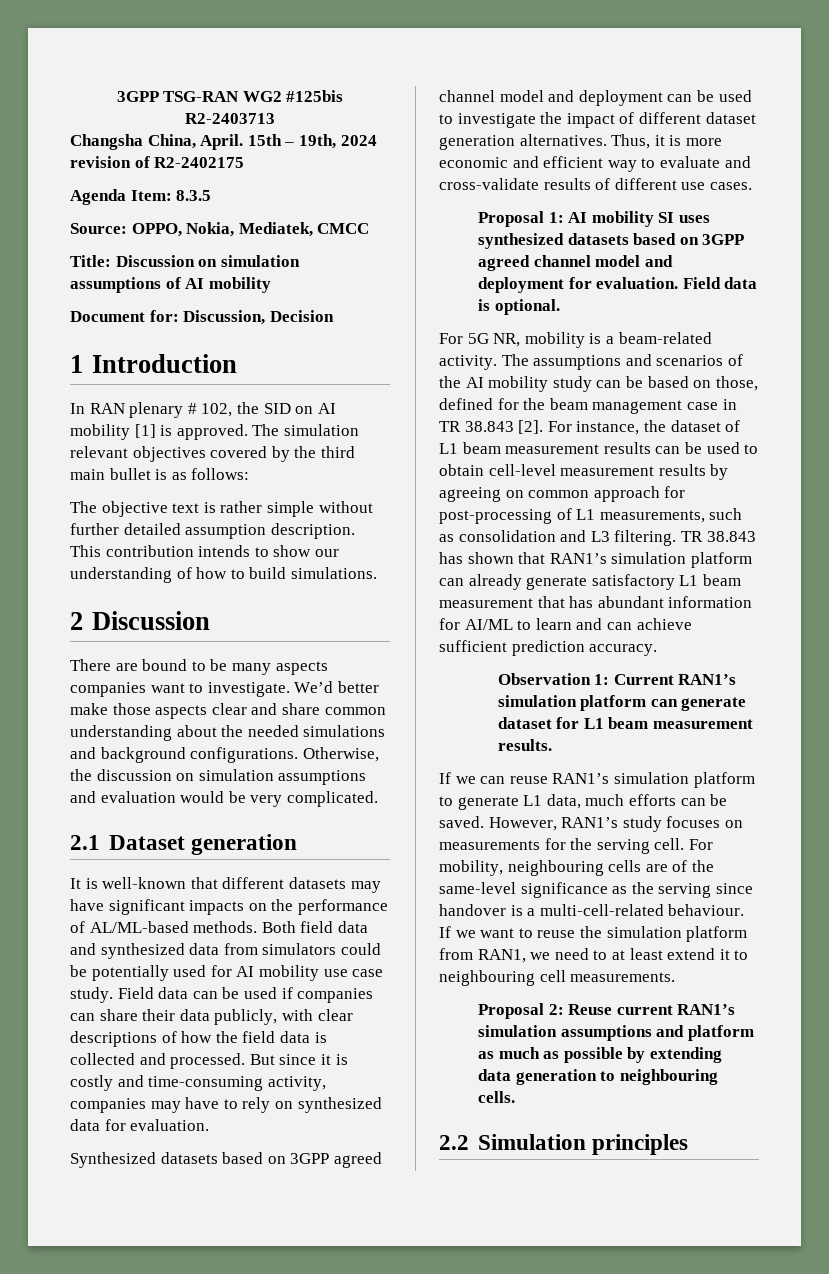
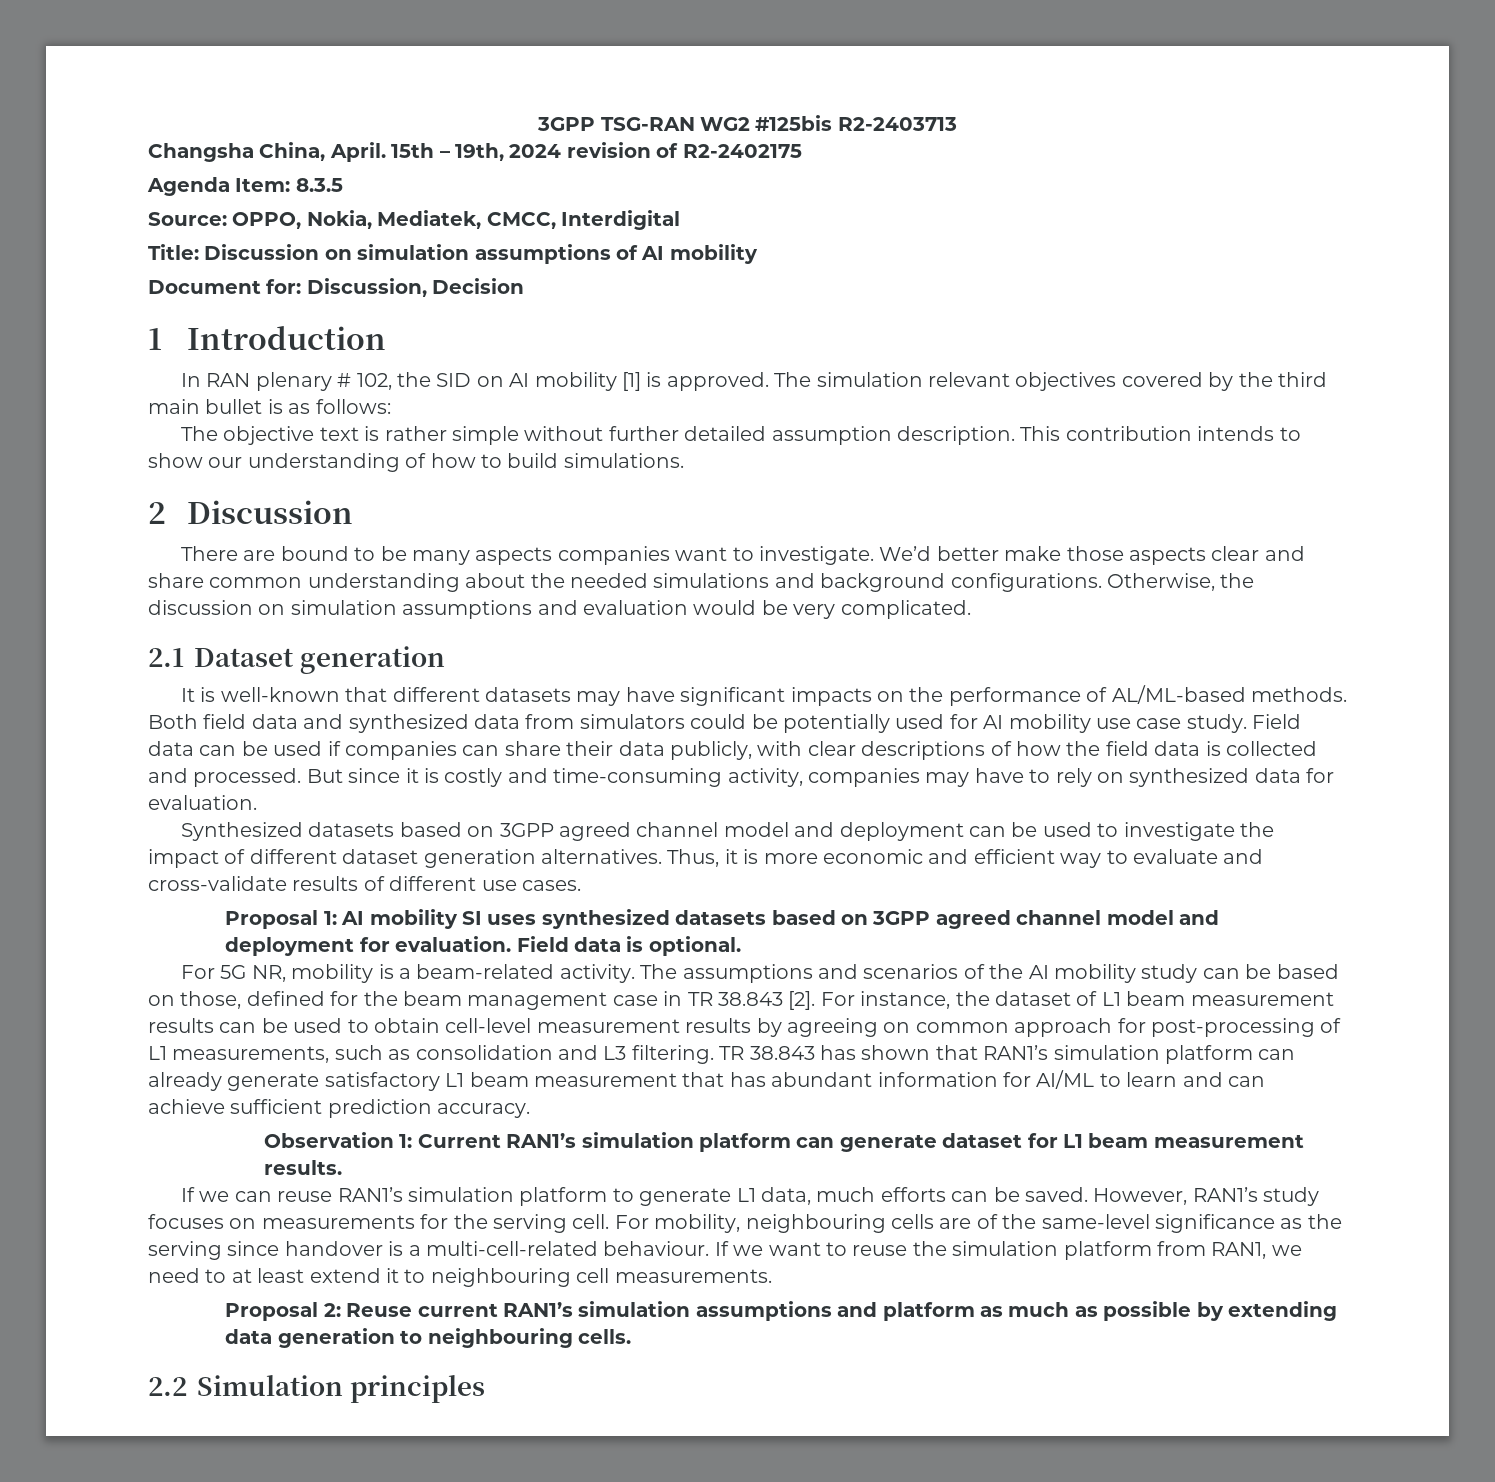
[317,223,370,234] CMCC -> [486,210,680,230] CMCC, Interdigital

